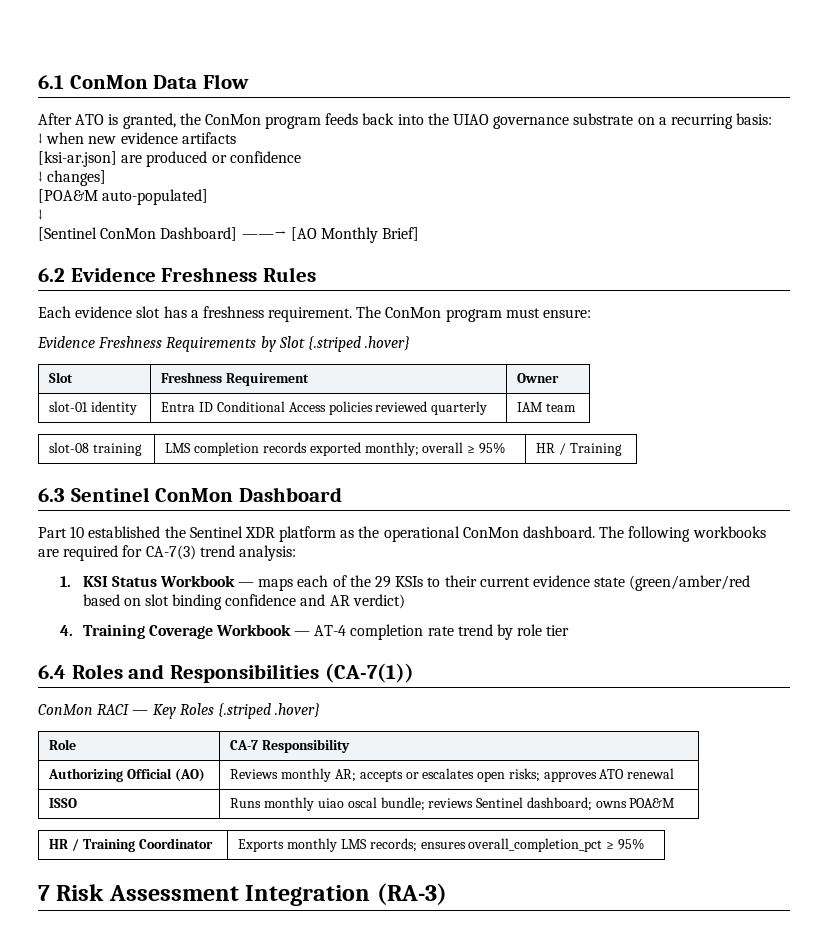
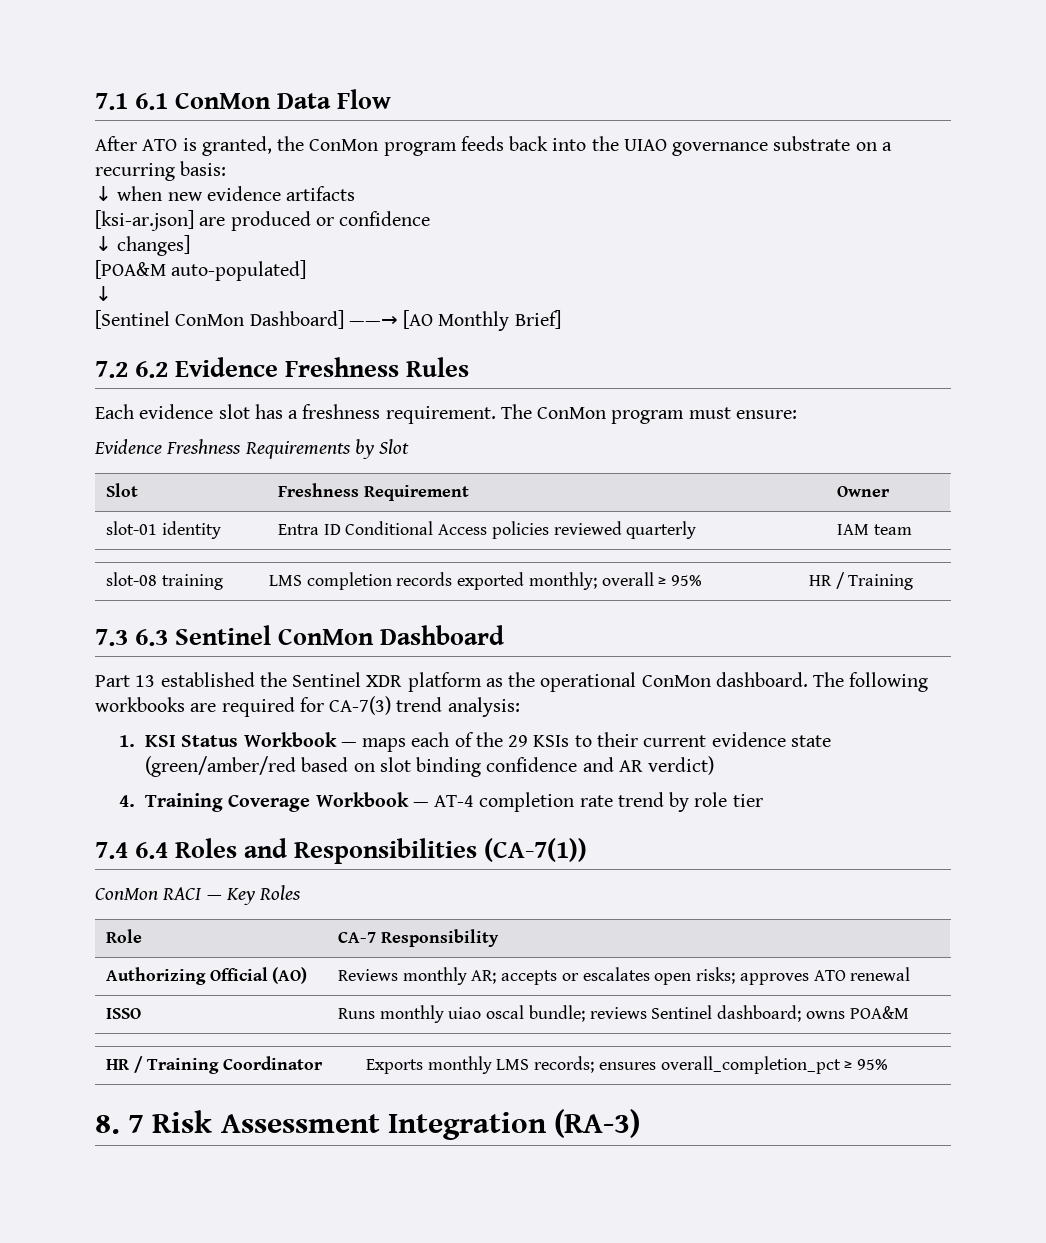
(38, 82) none -> [95,93,128,110] 7.1
(420, 234) none -> [95,361,128,378] 7.2
[307,336,411,352] {.striped .hover} -> (410, 446) none
(622, 449) none -> [95,629,128,646] 7.3
[70,526,85,538] 10 -> [135,675,156,687] 13
(570, 630) none -> [95,842,128,859] 7.4
[217,703,321,719] {.striped .hover} -> (302, 892) none
(644, 844) none -> [95,1115,120,1134] 8.

